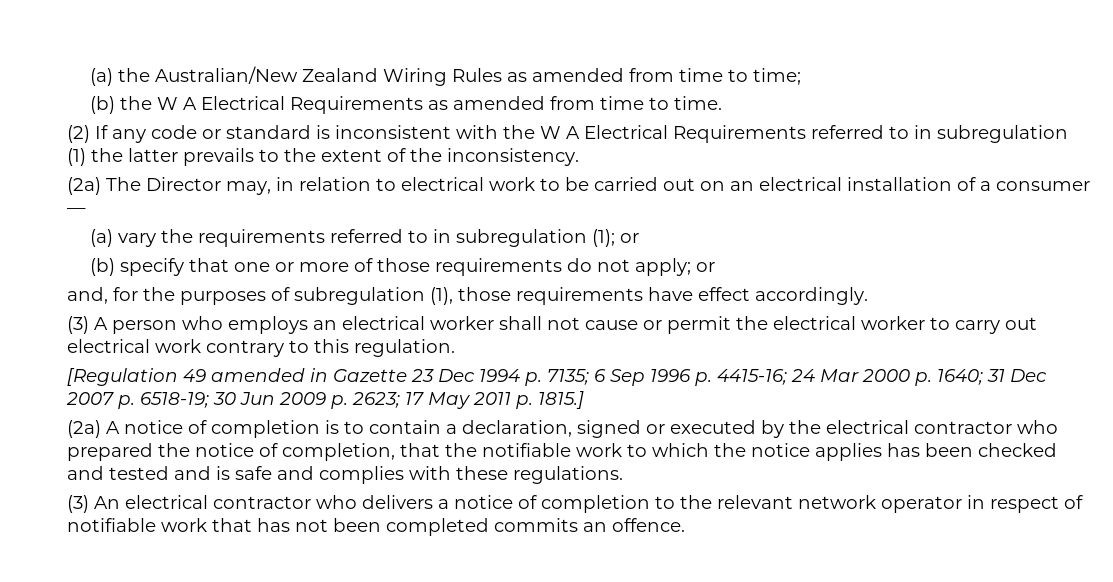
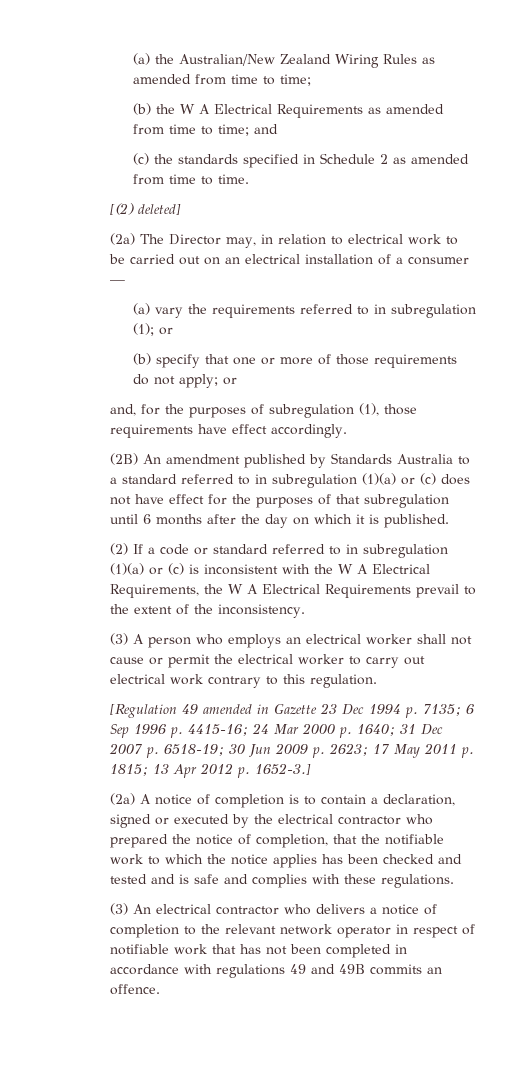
[674,96,723,110] [67,125,1069,143] [67,148,580,166] time. // (2) If any code or standard is inconsistent with the W A Electrical Requirements referred to in subregulation (1) the latter prevails to the extent of the inconsistency. -> [218,124,279,136] [133,153,470,168] [133,174,250,185] [110,203,182,215] time; and // (c) the standards specified in Schedule 2 as amended from time to time. // [(2) deleted]
(869, 296) none -> [110,453,471,468] [110,473,471,488] [110,494,450,508] [110,514,450,528] [110,543,449,558] [110,563,431,575] [110,584,477,598] [110,604,306,618] // (2B) An amendment published by Standards Australia to a standard referred to in subregulation (1)(a) or (c) does not have effect for the purposes of that subregulation until 6 months after the day on which it is published. // (2) If a code or standard referred to in subregulation (1)(a) or (c) is inconsistent with the W A Electrical Requirements, the W A Electrical Requirements prevail to the extent of the inconsistency.
[538,391,585,409] 1815.] -> [110,763,312,778] 1815; 13 Apr 2012 p. 1652-3.]
(490, 527) none -> [395,944,408,954] [110,964,366,978] in accordance with regulations 49 and 49B

